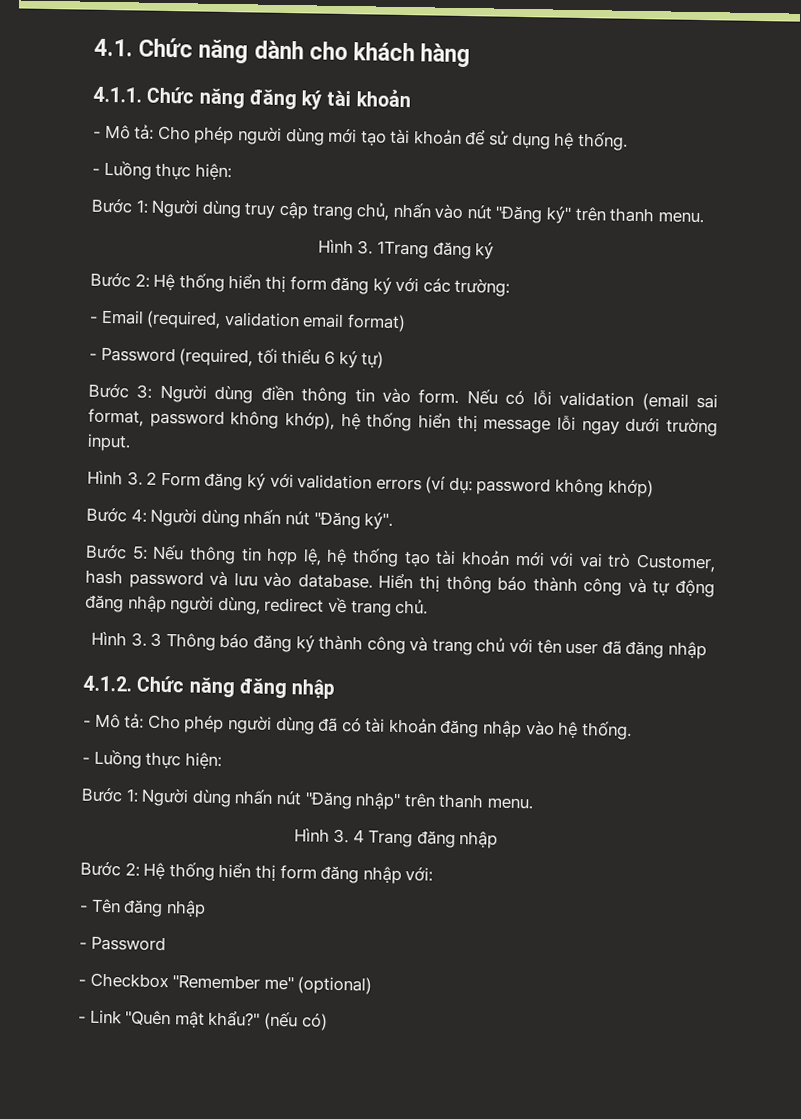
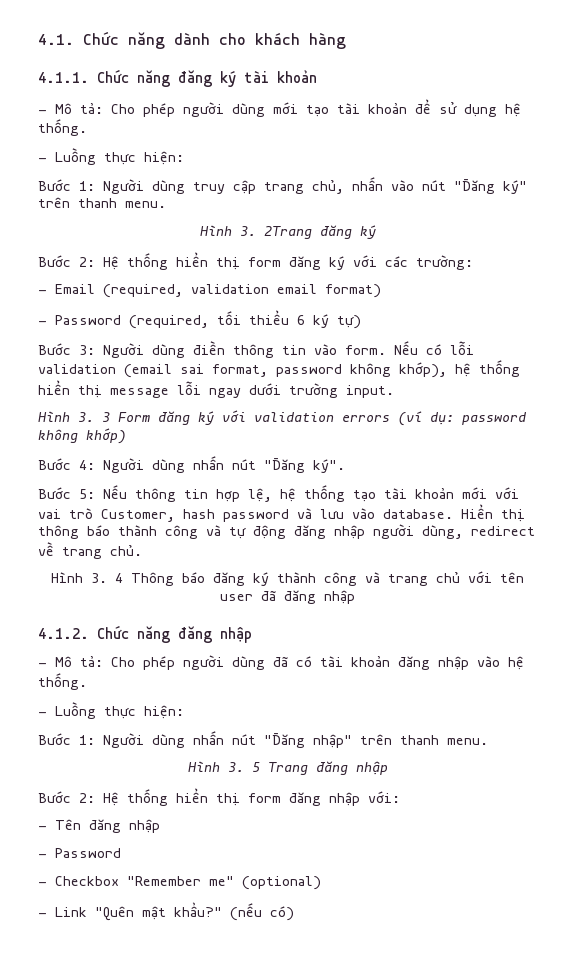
[376,240,429,259] 1Trang -> [263,226,312,239] 2Trang
[146,471,158,485] 2 -> [102,412,110,422] 3
[150,632,163,647] 3 -> [115,573,123,583] 4
[352,829,365,843] 4 -> [251,762,260,772] 5

